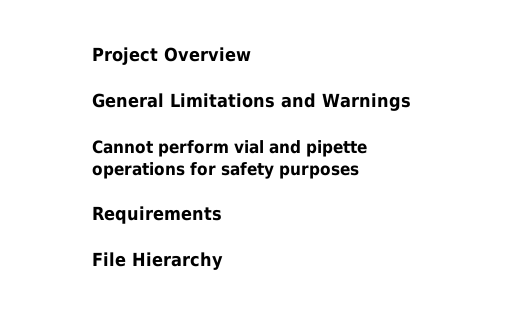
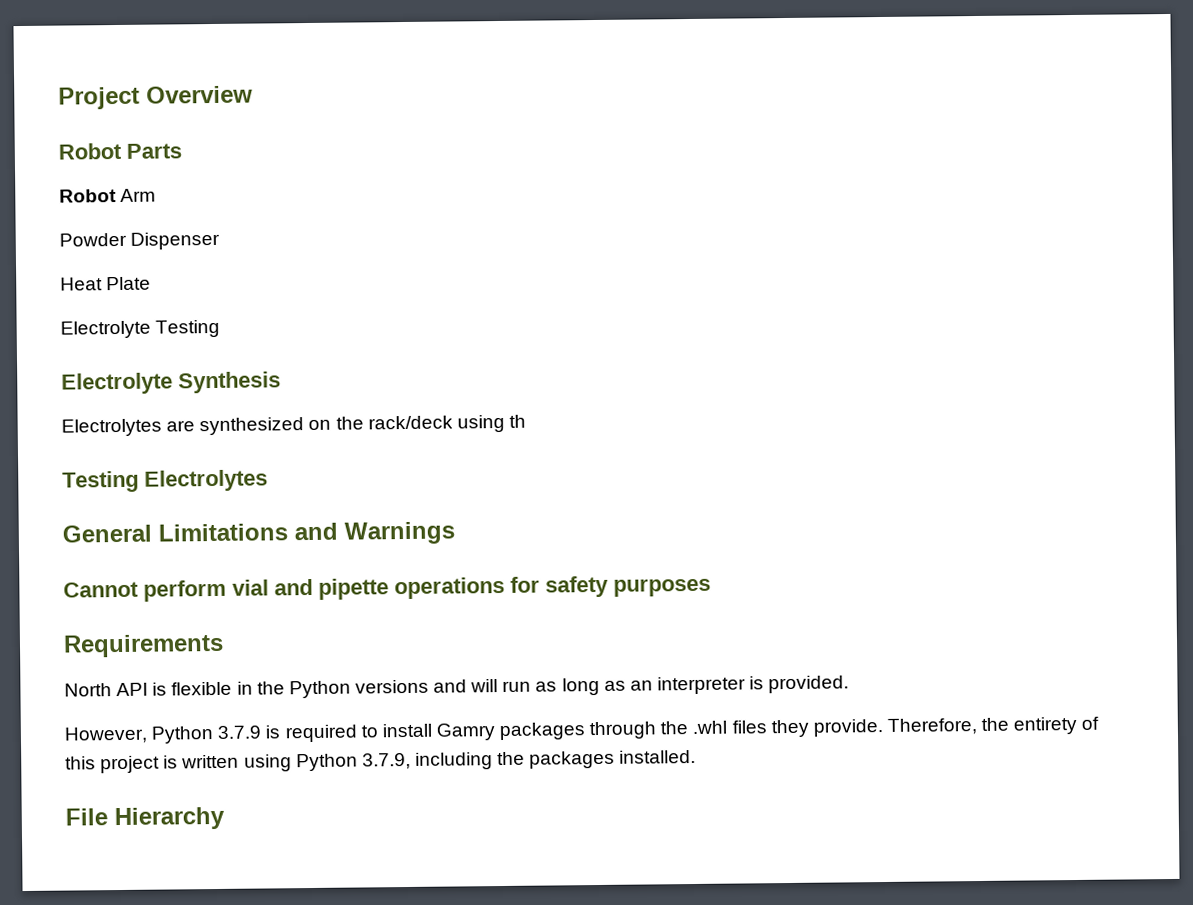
(251, 54) none -> [58,142,182,160] [59,188,157,203] [59,231,221,250] [60,276,152,291] [60,319,221,339] [61,371,281,395] [61,414,526,437] [62,469,268,493] // Robot Parts // Robot Arm // Powder Dispenser // Heat Plate // Electrolyte Testing // Electrolyte Synthesis // Electrolytes are synthesized on the rack/deck using th // Testing Electrolytes
(222, 215) none -> [64,675,850,699] [64,716,1100,744] [65,749,697,774] // North API is flexible in the Python versions and will run as long as an interpreter is provided. // However, Python 3.7.9 is required to install Gamry packages through the .whl files they provide. Therefore, the entirety of this project is written using Python 3.7.9, including the packages installed.

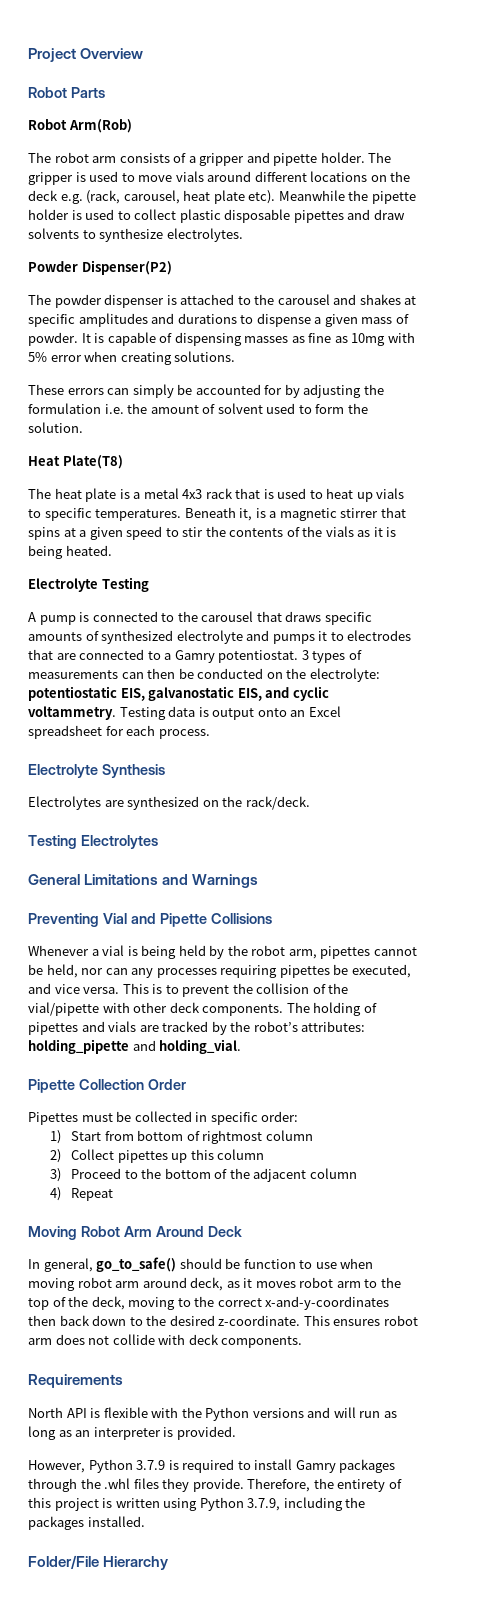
[120,188,157,202] [59,231,221,250] [60,276,152,291] [60,319,221,339] Arm // Powder Dispenser // Heat Plate // Electrolyte Testing -> [68,119,132,133] [28,152,392,166] [28,171,411,185] [28,190,416,204] [28,209,405,223] [28,228,243,242] [28,260,172,275] [28,294,417,308] [28,313,409,327] [28,332,415,346] [28,351,236,365] [28,384,384,398] [28,403,368,414] [28,422,83,433] [28,455,123,469] [28,488,405,502] [28,507,406,521] [28,526,397,540] [28,545,112,559] [28,577,149,592] [28,611,372,625] [28,630,412,644] [28,649,362,663] [28,668,380,682] [28,686,329,701] [28,706,341,720] [28,725,210,739] Arm(Rob) // The robot arm consists of a gripper and pipette holder. The gripper is used to move vials around different locations on the deck e.g. (rack, carousel, heat plate etc). Meanwhile the pipette holder is used to collect plastic disposable pipettes and draw solvents to synthesize electrolytes. // Powder Dispenser(P2) // The powder dispenser is attached to the carousel and shakes at specific amplitudes and durations to dispense a given mass of powder. It is capable of dispensing masses as fine as 10mg with 5% error when creating solutions. // These errors can simply be accounted for by adjusting the formulation i.e. the amount of solvent used to form the solution. // Heat Plate(T8) // The heat plate is a metal 4x3 rack that is used to heat up vials to specific temperatures. Beneath it, is a magnetic stirrer that spins at a given speed to stir the contents of the vials as it is being heated. // Electrolyte Testing // A pump is connected to the carousel that draws specific amounts of synthesized electrolyte and pumps it to electrodes that are connected to a Gamry potentiostat. 3 types of measurements can then be conducted on the electrolyte: potentiostatic EIS, galvanostatic EIS, and cyclic voltammetry. Testing data is output onto an Excel spreadsheet for each process.
[367,414,526,433] rack/deck using th -> [245,796,310,810] rack/deck.
[63,575,711,602] Cannot perform vial and pipette operations for safety purposes -> [28,913,272,927] [28,945,417,959] [28,964,411,978] [28,983,349,997] [28,1002,377,1016] [28,1021,366,1035] [28,1039,242,1054] [28,1079,186,1093] [28,1111,299,1125] [49,1130,313,1144] [49,1149,265,1163] [49,1168,357,1182] [49,1187,114,1201] [28,1226,242,1240] [28,1257,374,1272] [28,1277,401,1291] [28,1296,390,1310] [28,1315,418,1326] [28,1334,303,1348] Preventing Vial and Pipette Collisions // Whenever a vial is being held by the robot arm, pipettes cannot be held, nor can any processes requiring pipettes be executed, and vice versa. This is to prevent the collision of the vial/pipette with other deck components. The holding of pipettes and vials are tracked by the robot’s attributes: holding_pipette and holding_vial. // Pipette Collection Order // Pipettes must be collected in specific order: // 1) Start from bottom of rightmost column // 2) Collect pipettes up this column // 3) Proceed to the bottom of the adjacent column // 4) Repeat // Moving Robot Arm Around Deck // In general, go_to_safe() should be function to use when moving robot arm around deck, as it moves robot arm to the top of the deck, moving to the correct x-and-y-coordinates then back down to the desired z-coordinate. This ensures robot arm does not collide with deck components.
[236,681,253,695] in -> [151,1407,179,1418] with
[65,808,108,826] File -> [28,1555,99,1569] Folder/File

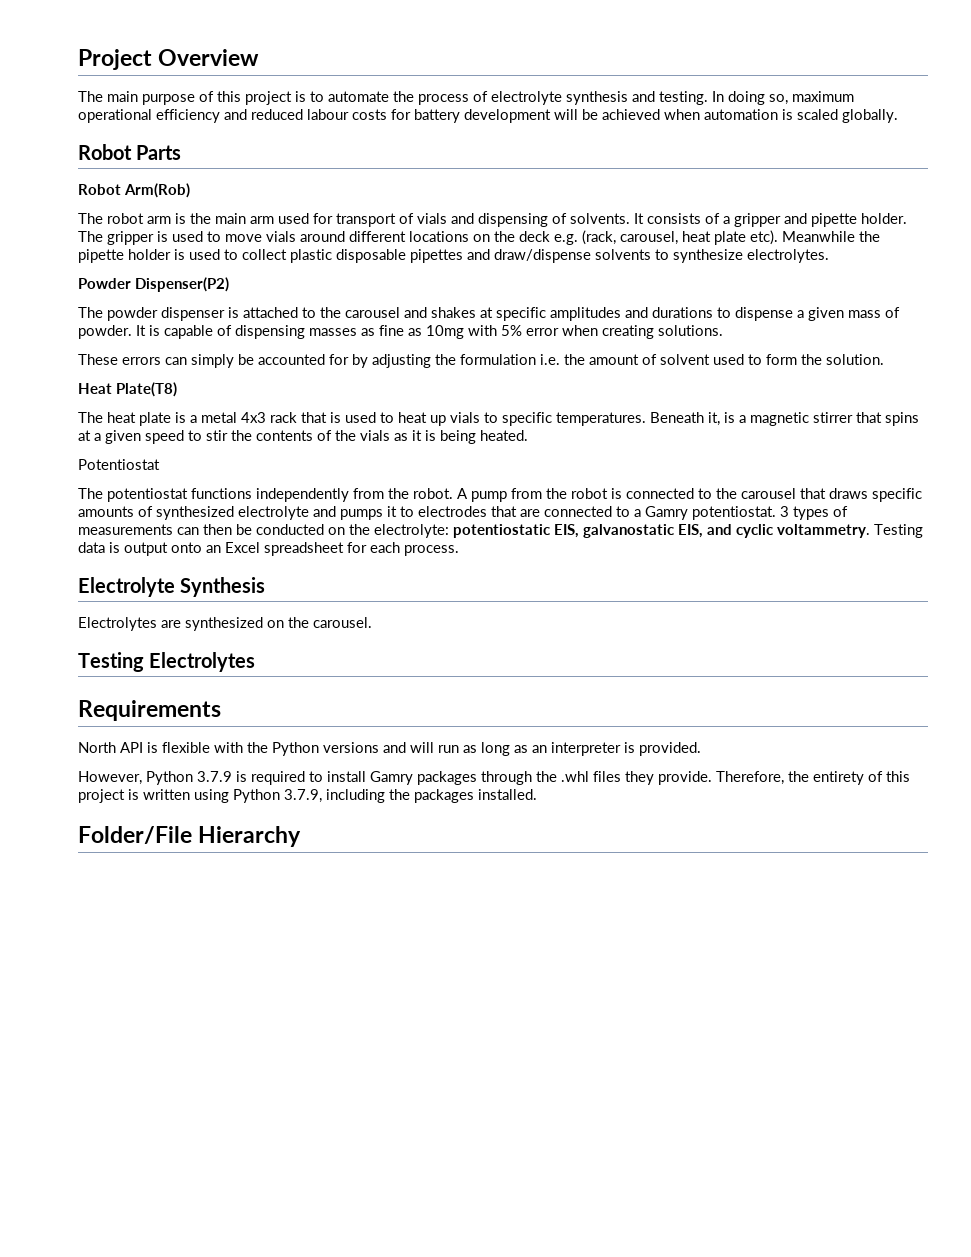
(144, 53) none -> [78,91,854,105] [78,109,898,123] // The main purpose of this project is to automate the process of electrolyte synthesis and testing. In doing so, maximum operational efficiency and reduced labour costs for battery development will be achieved when automation is scaled globally.
(117, 159) none -> [175,213,644,227] is the main arm used for transport of vials and dispensing of solvents. It
[373,209,405,220] draw -> [494,249,591,263] draw/dispense
[28,577,149,592] [28,612,76,625] Electrolyte Testing // A pump -> [78,459,160,470] [78,488,608,502] Potentiostat // The potentiostat functions independently from the robot. A pump from the robot
[245,796,310,810] rack/deck. -> [313,617,372,628] carousel.
[28,874,259,888] [28,913,272,927] [28,945,417,959] [28,964,411,978] [28,983,349,997] [28,1002,377,1016] [28,1021,366,1035] [28,1039,242,1054] [28,1079,186,1093] [28,1111,299,1125] [49,1130,313,1144] [49,1149,265,1163] [49,1168,357,1182] [49,1187,114,1201] [28,1226,242,1240] [28,1257,374,1272] [28,1277,401,1291] [28,1296,390,1310] [28,1315,418,1326] [28,1334,303,1348] // General Limitations and Warnings // Preventing Vial and Pipette Collisions // Whenever a vial is being held by the robot arm, pipettes cannot be held, nor can any processes requiring pipettes be executed, and vice versa. This is to prevent the collision of the vial/pipette with other deck components. The holding of pipettes and vials are tracked by the robot’s attributes: holding_pipette and holding_vial. // Pipette Collection Order // Pipettes must be collected in specific order: // 1) Start from bottom of rightmost column // 2) Collect pipettes up this column // 3) Proceed to the bottom of the adjacent column // 4) Repeat // Moving Robot Arm Around Deck // In general, go_to_safe() should be function to use when moving robot arm around deck, as it moves robot arm to the top of the deck, moving to the correct x-and-y-coordinates then back down to the desired z-coordinate. This ensures robot arm does not collide with deck components. -> (256, 662) none

